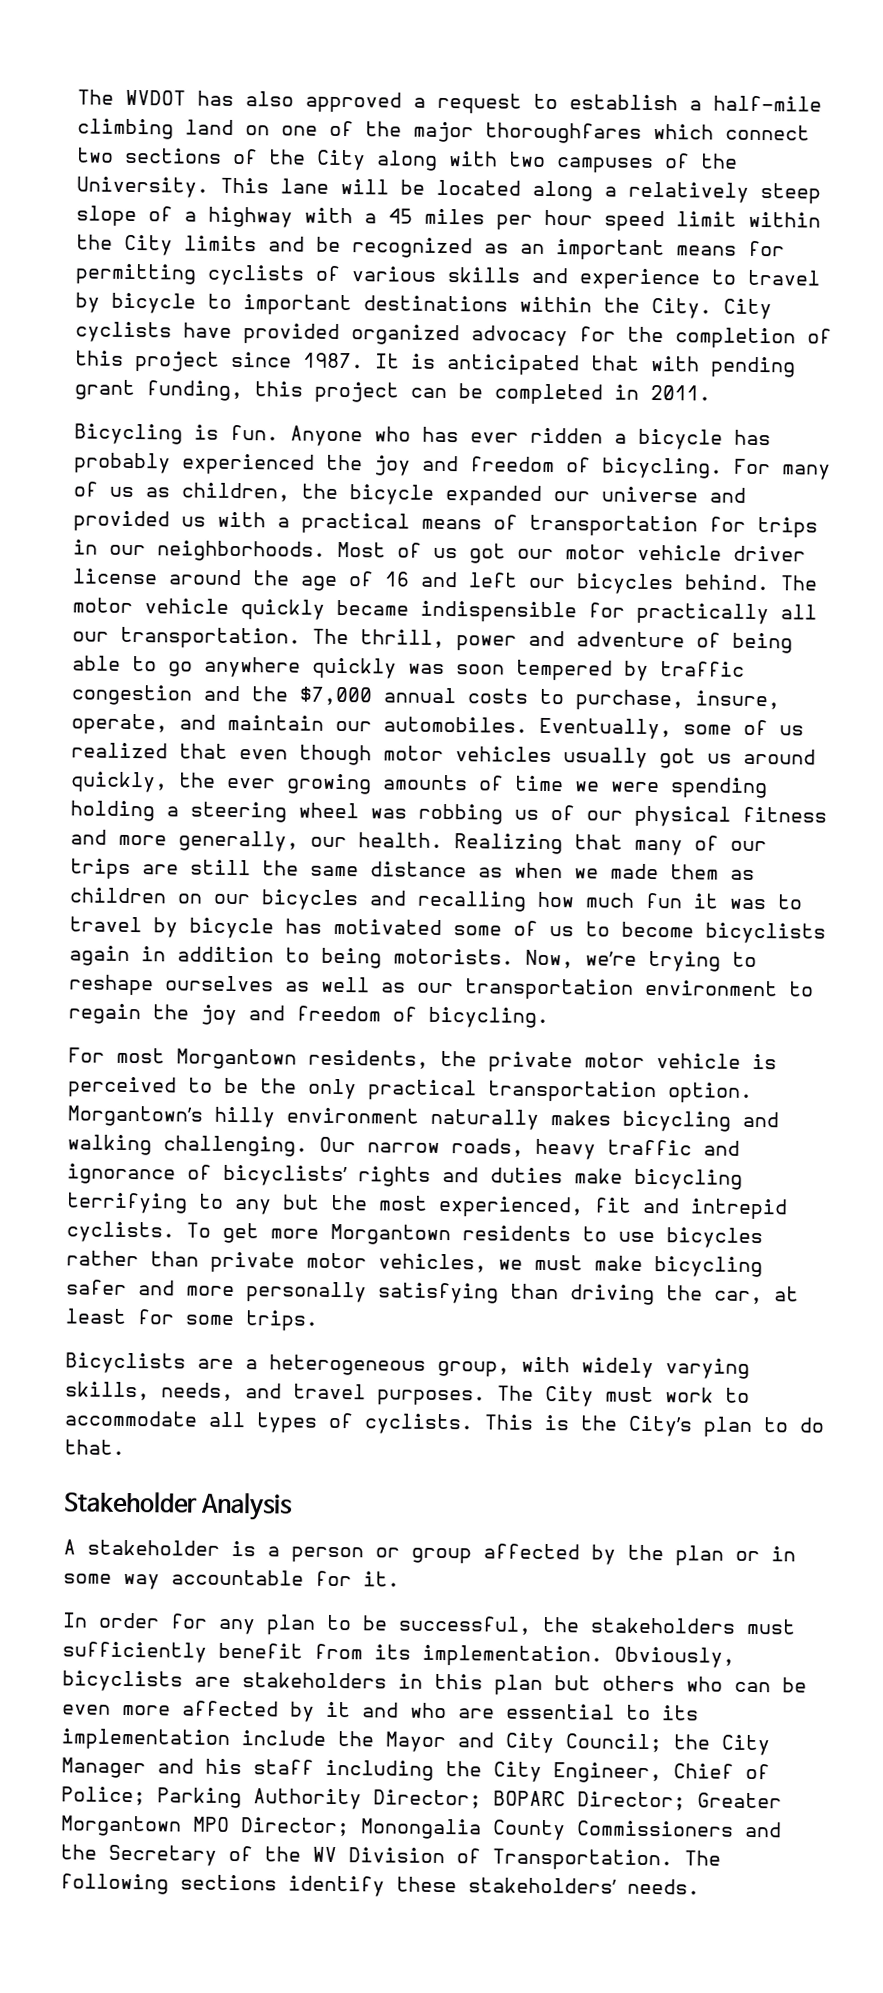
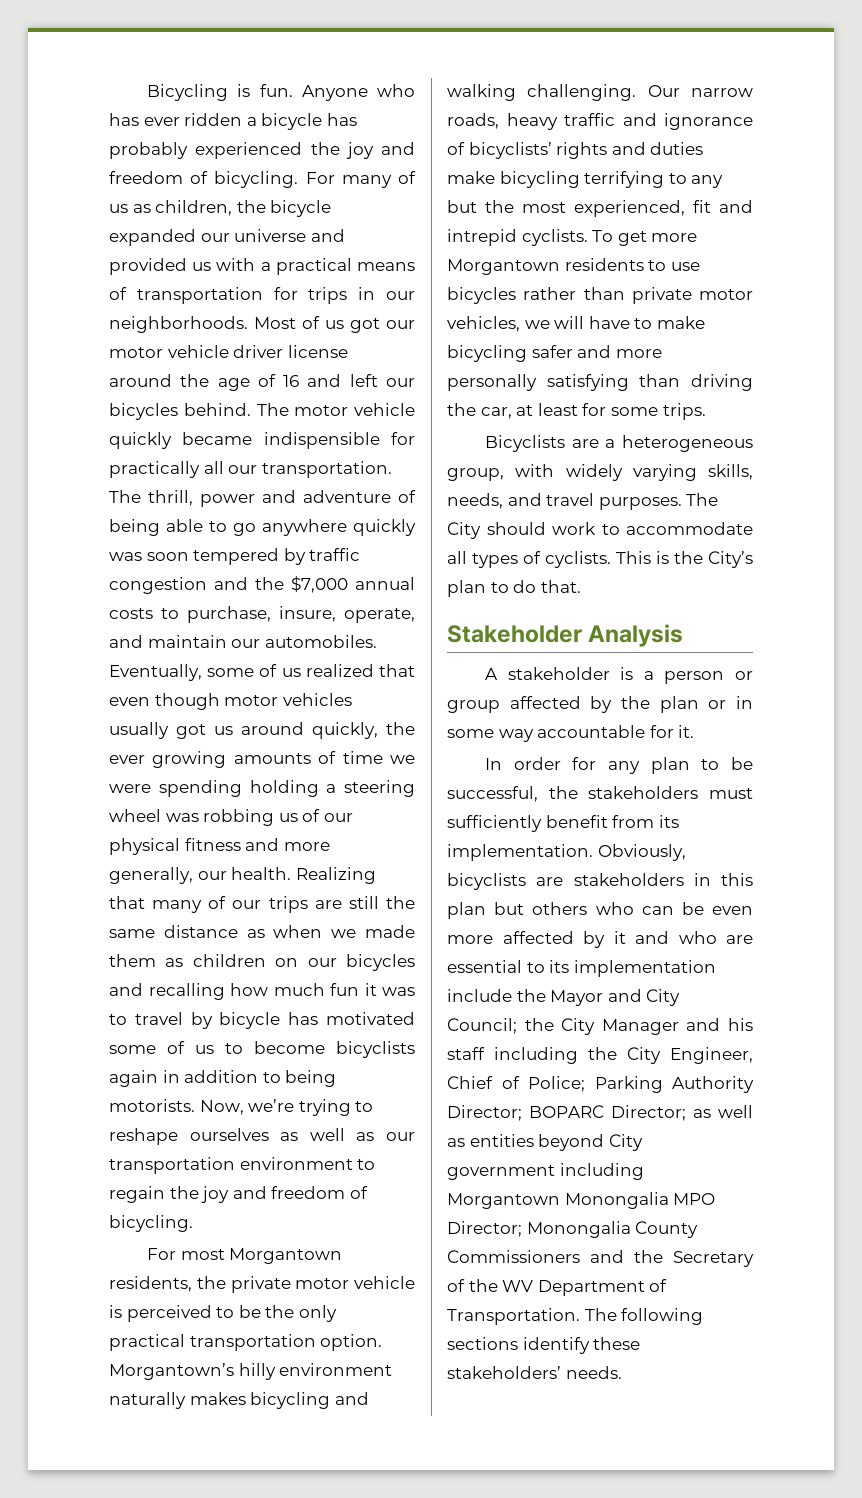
[77,89,822,114] [77,118,810,144] [76,147,738,173] [76,176,821,204] [76,205,821,232] [76,234,785,261] [75,263,820,290] [75,292,772,320] [75,321,832,349] [75,350,796,378] [74,379,711,405] The WVDOT has also approved a request to establish a half-mile climbing land on one of the major thoroughfares which connect two sections of the City along with two campuses of the University. This lane will be located along a relatively steep slope of a highway with a 45 miles per hour speed limit within the City limits and be recognized as an important means for permitting cyclists of various skills and experience to travel by bicycle to important destinations within the City. City cyclists have provided organized advocacy for the completion of this project since 1987. It is anticipated that with pending grant funding, this project can be completed in 2011. // -> (146, 92) none
[534,1254,583,1271] must -> [554,316,653,329] will have to
[605,1386,654,1403] must -> [486,522,546,535] should
[697,1792,782,1809] [60,1815,182,1837] Greater Morgantown -> [693,1105,753,1118] [447,1134,643,1151] [447,1163,644,1180] [447,1192,669,1209] as well as entities beyond City government including Morgantown Monongalia
[348,1847,445,1864] Division -> [537,1280,645,1296] Department

